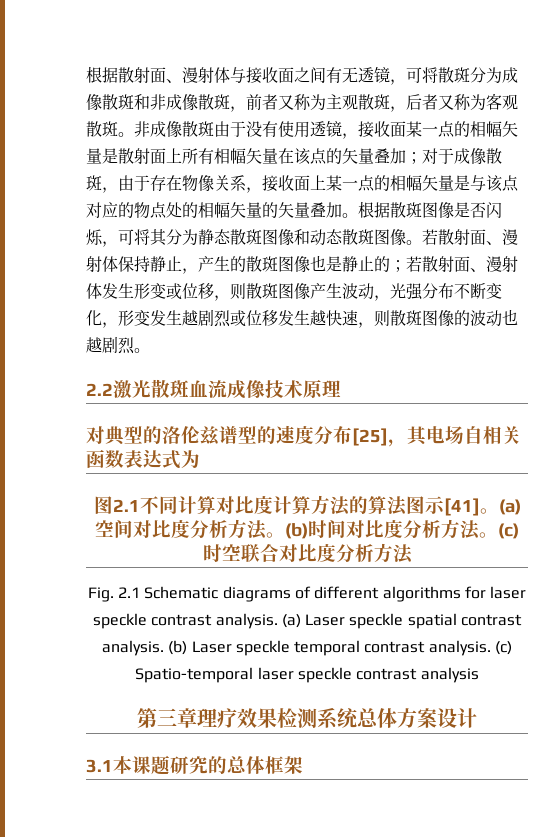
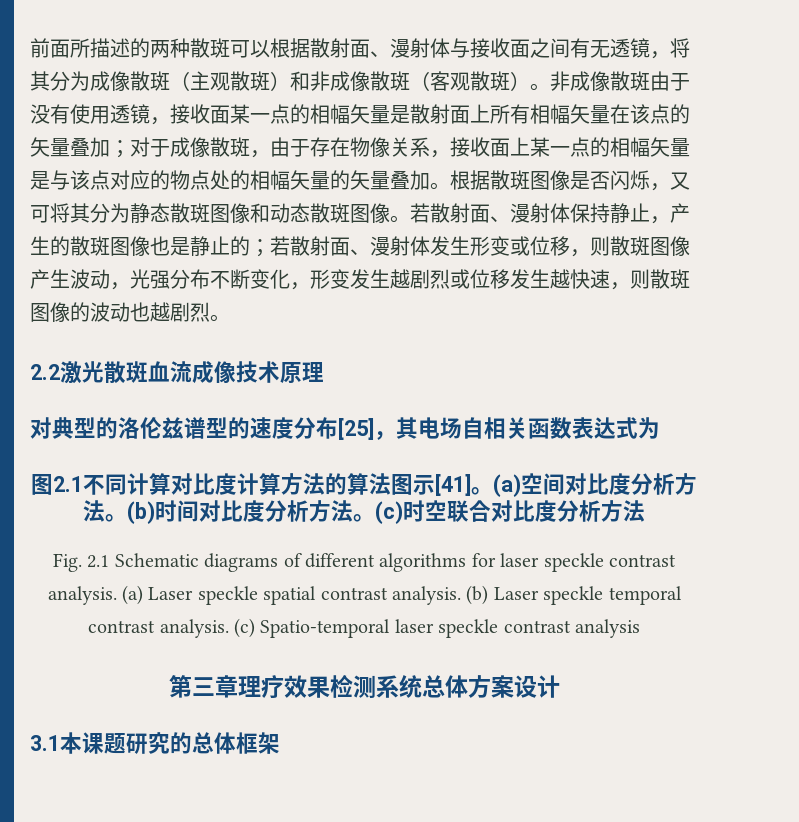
(86, 74) none -> [30,38,270,58] 前面所描述的两种散斑可以
[406,67,470,83] 可将散斑 -> [670,38,690,58] [30,71,50,91] 将其
[134,94,486,112] 和非成像散斑，前者又称为主观散斑，后者又称为 -> [170,71,430,91] （主观散斑）和非成像散斑（
(118, 129) none -> [510,71,530,91] ）
(118, 244) none -> [670,172,690,190] 又

